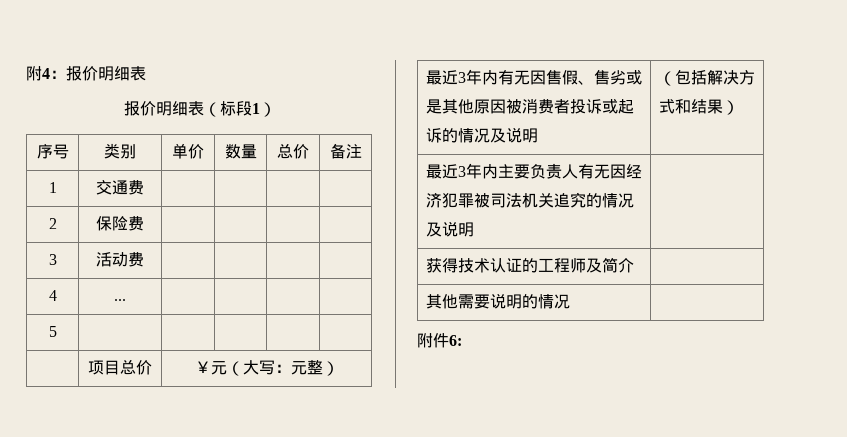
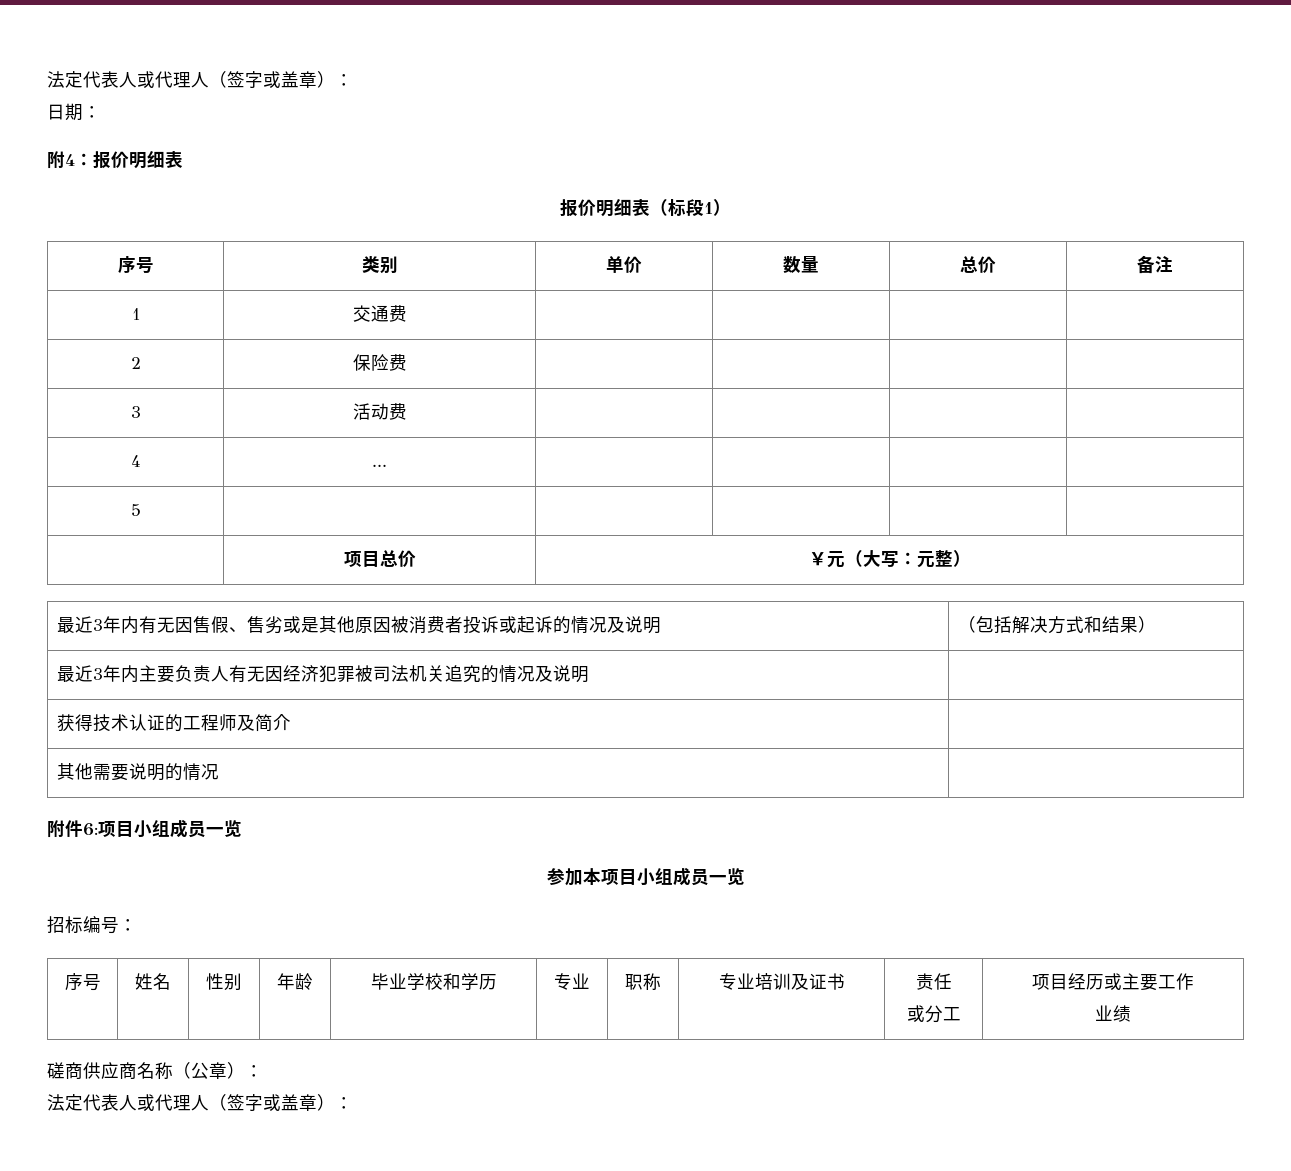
(26, 73) none -> [47,71,353,88] [47,103,101,121] 法定代表人或代理人（签字或盖章）： // 日期： //
(462, 340) none -> [98,819,242,838] [546,867,745,886] [47,916,137,934] [64,973,101,991] [135,973,171,990] [206,973,242,991] [277,973,313,990] [370,973,497,990] [554,973,590,990] [625,973,661,990] [718,973,845,990] [915,973,952,990] [906,1005,961,1023] [1032,973,1194,991] [1095,1005,1131,1022] [47,1062,263,1079] [47,1094,353,1111] 项目小组成员一览 // 参加本项目小组成员一览 // 招标编号： // 序号 | 姓名 | 性别 | 年龄 | 毕业学校和学历 | 专业 | 职称 | 专业培训及证书 | 责任 // 或分工 | 项目经历或主要工作 // 业绩 // 磋商供应商名称（公章）： // 法定代表人或代理人（签字或盖章）：

